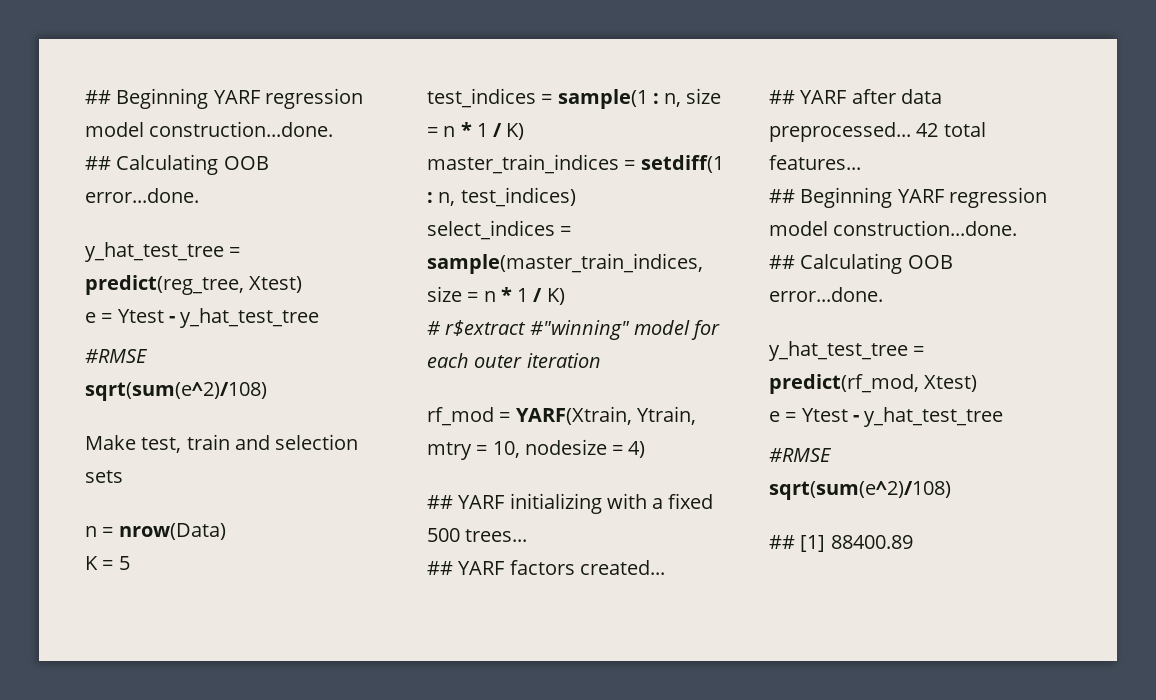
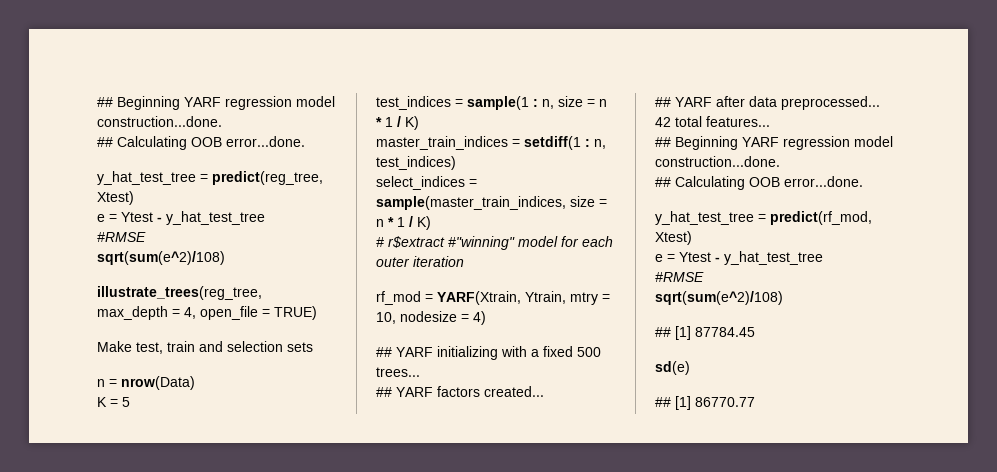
(267, 391) none -> [97,286,262,300] [97,306,317,320] // illustrate_trees(reg_tree, max_depth = 4, open_file = TRUE)
[830,535,913,549] 88400.89 -> [695,327,755,337] [655,361,690,375] [655,396,755,410] 87784.45 // sd(e) // ## [1] 86770.77

